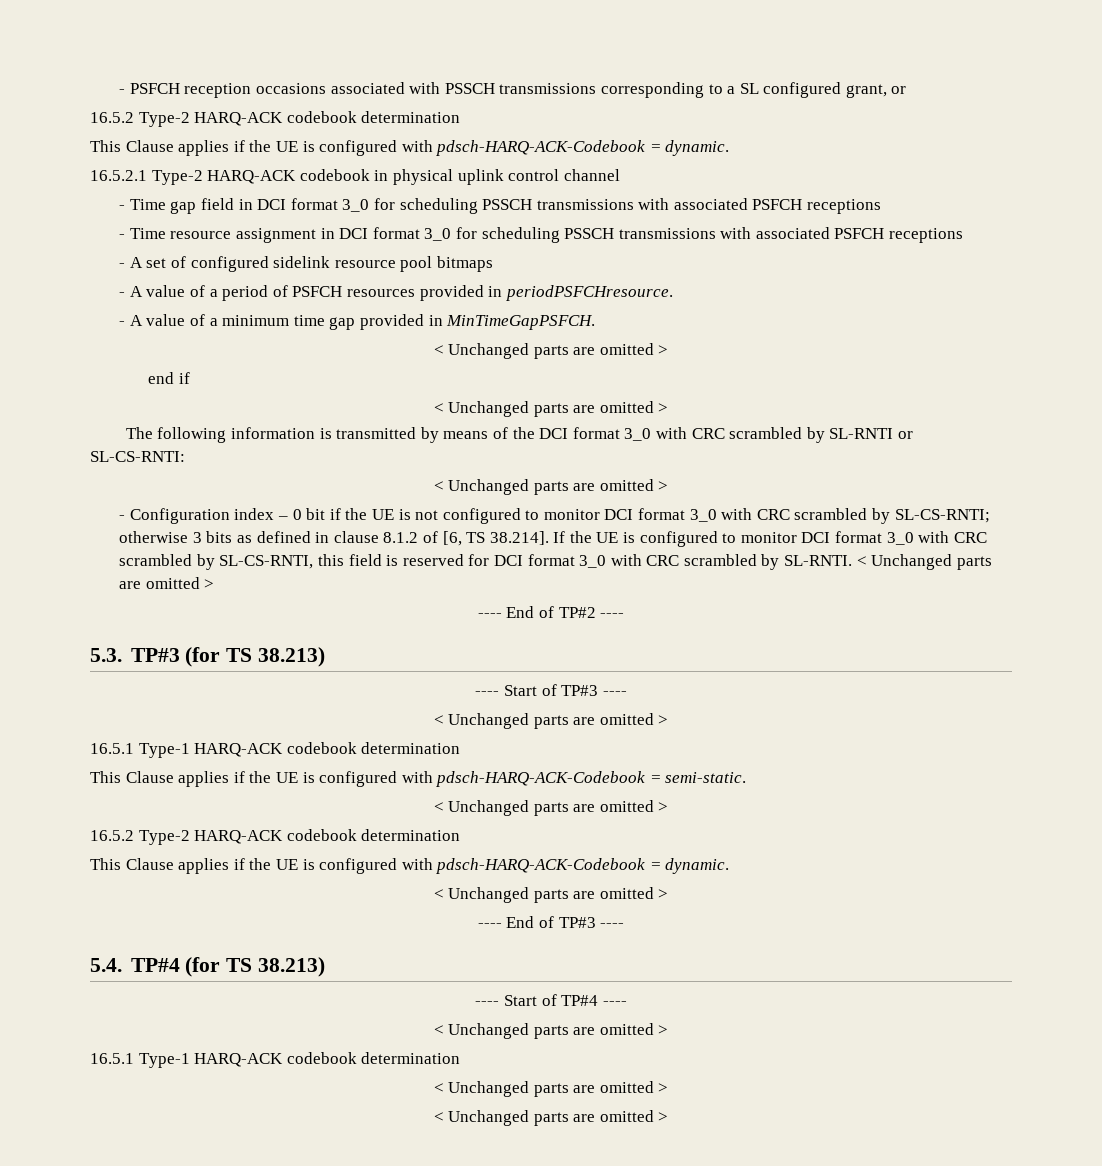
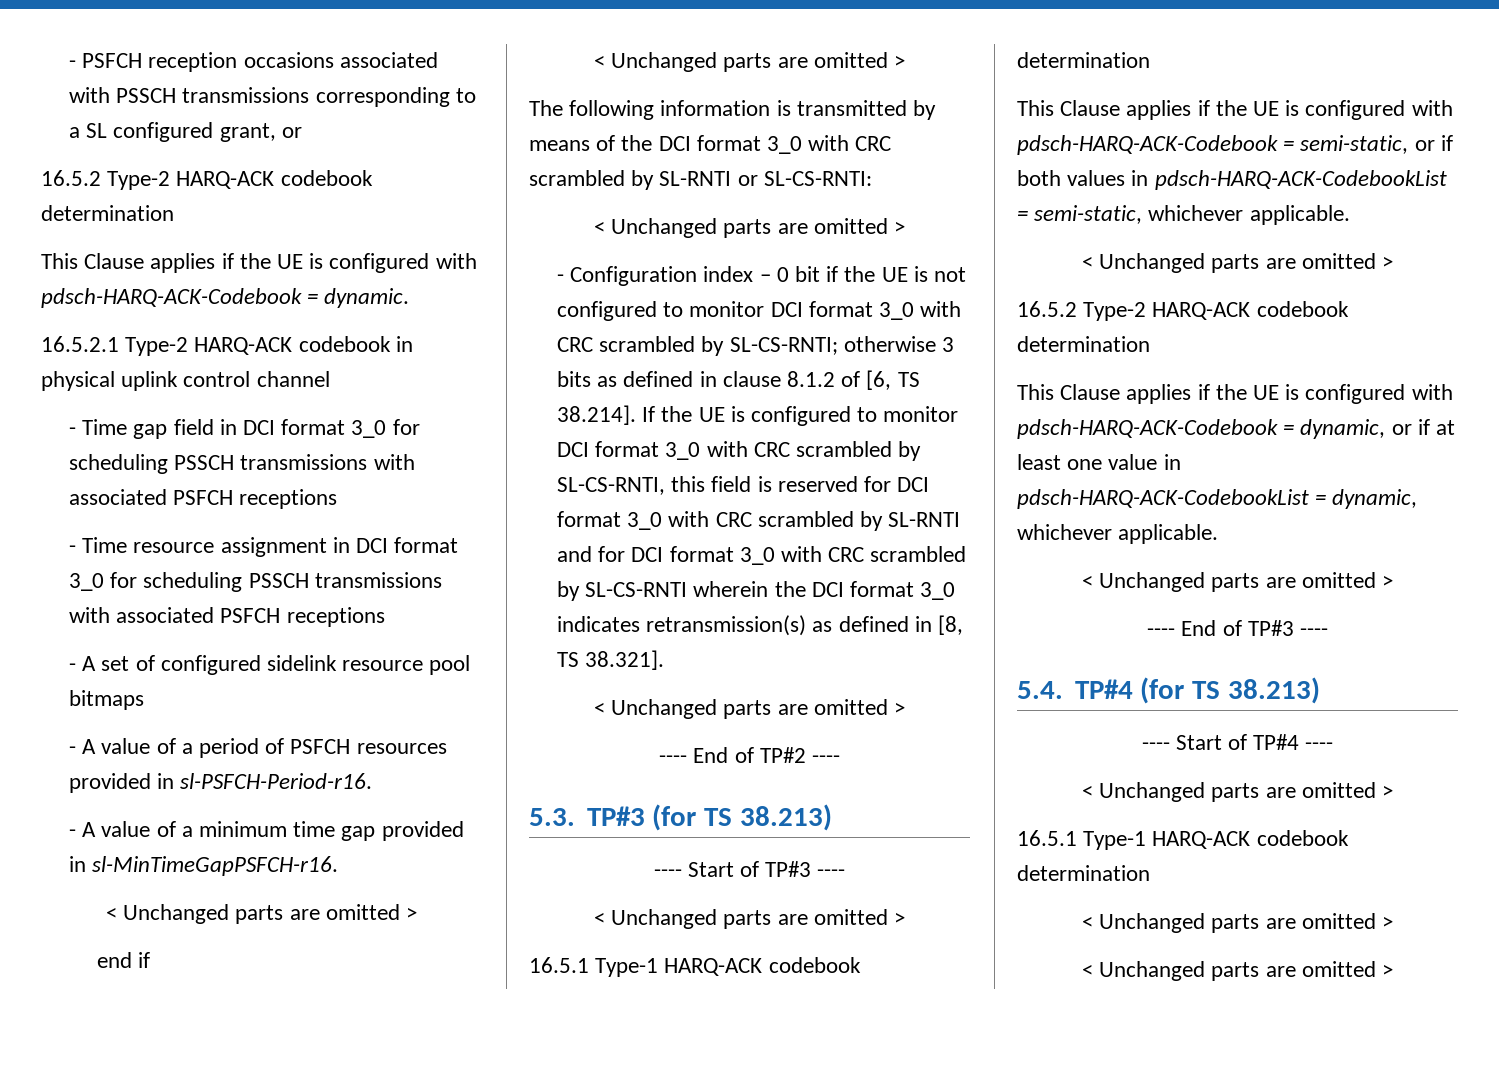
[505,285,673,301] periodPSFCHresource. -> [180,773,373,789] sl-PSFCH-Period-r16.
[446,315,596,330] MinTimeGapPSFCH. -> [92,856,339,876] sl-MinTimeGapPSFCH-r16.
[784,555,853,566] SL-RNTI. -> [888,512,961,527] [556,546,967,565] [556,581,956,601] [556,615,964,636] [556,650,665,670] SL-RNTI and for DCI format 3_0 with CRC scrambled by SL-CS-RNTI wherein the DCI format 3_0 indicates retransmission(s) as defined in [8, TS 38.321]. //
[665,772,747,783] semi-static. -> [1300,135,1453,154] [1017,170,1447,190] [1017,205,1350,225] semi-static, or if both values in pdsch-HARQ-ACK-CodebookList = semi-static, whichever applicable.
[665,858,730,874] dynamic. -> [1300,419,1456,439] [1017,454,1181,470] [1017,489,1418,509] [1017,524,1219,544] dynamic, or if at least one value in pdsch-HARQ-ACK-CodebookList = dynamic, whichever applicable.

